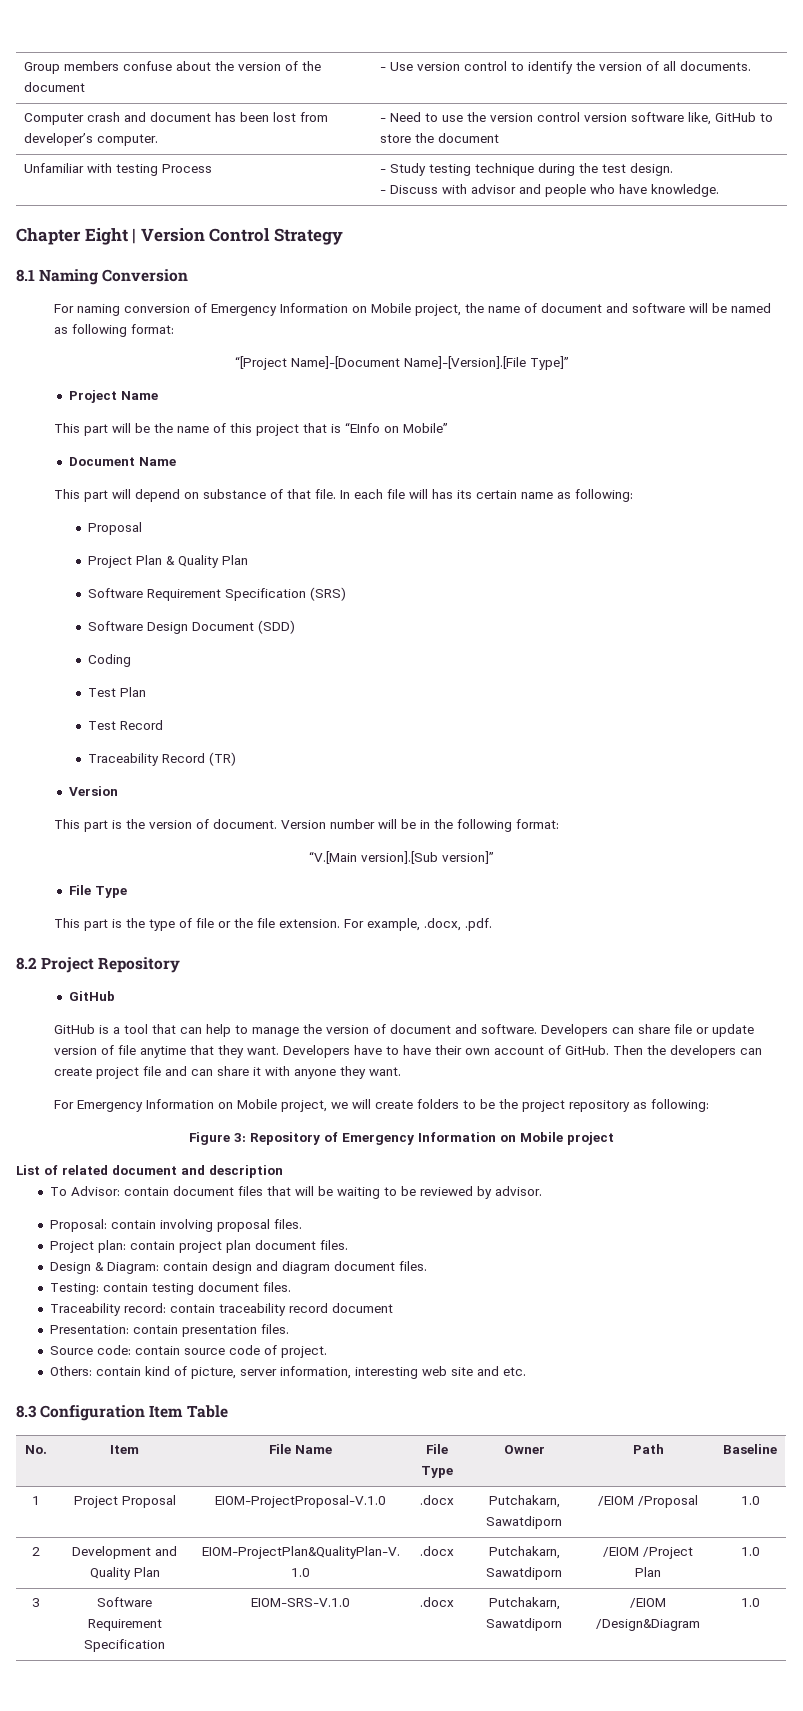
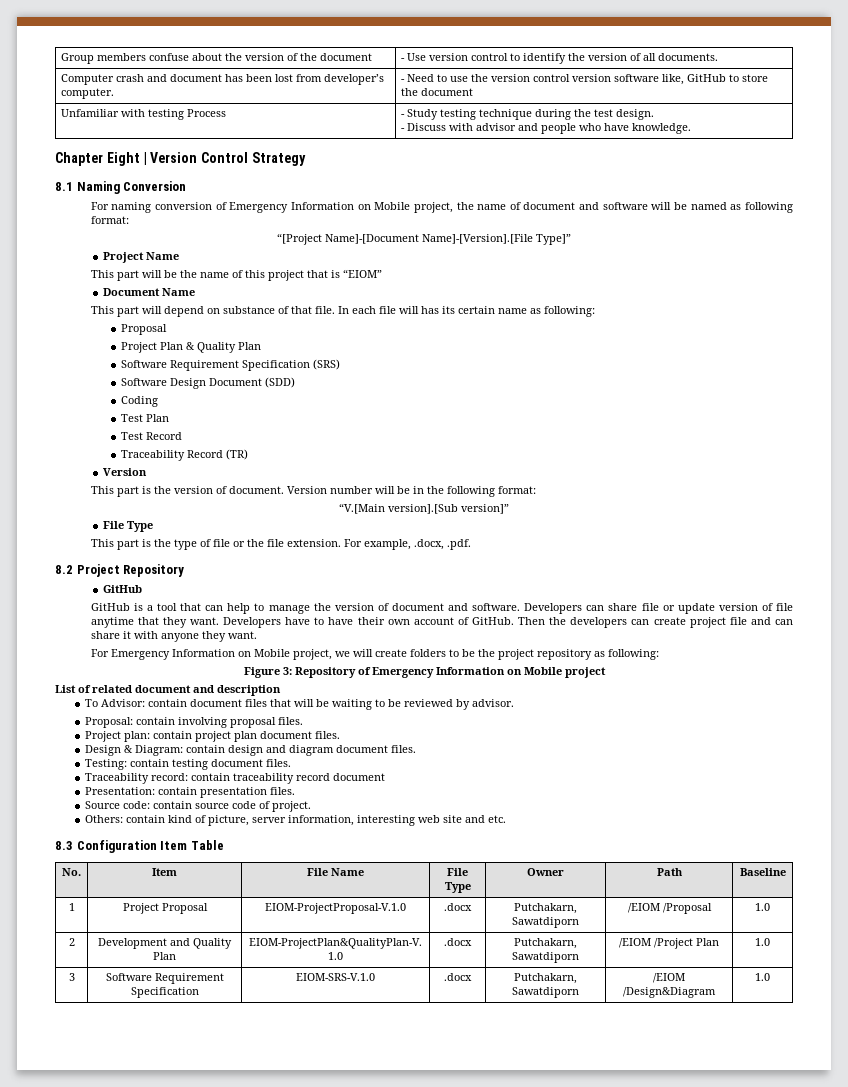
[344,422,448,433] “EInfo on Mobile” -> [342,269,382,278] “EIOM”

